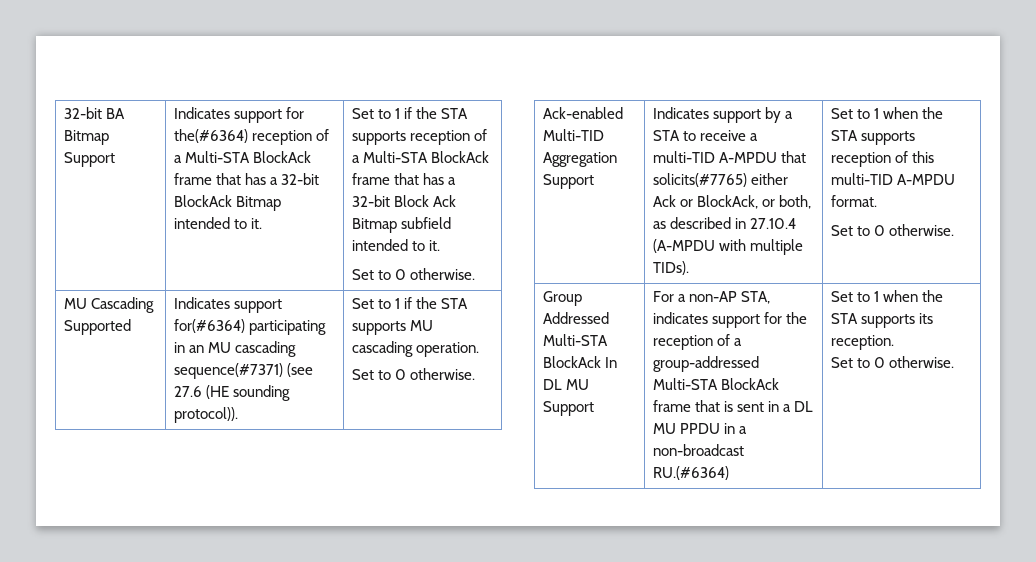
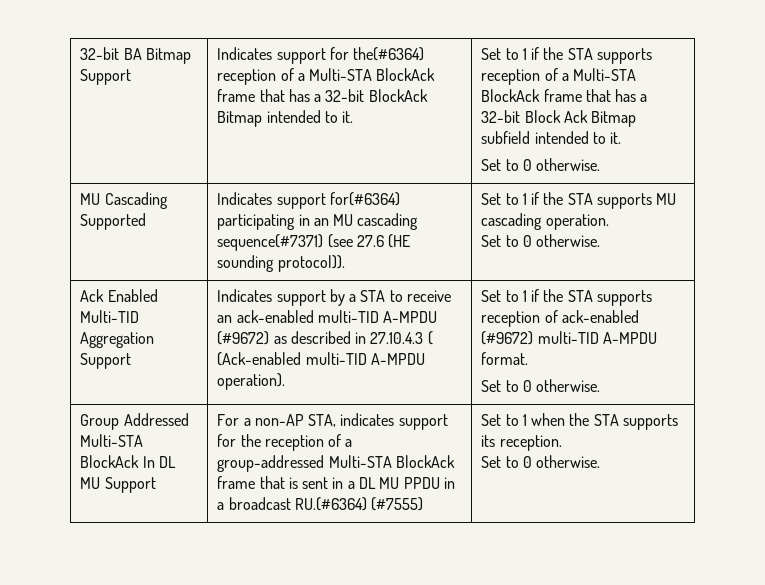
[542,107,623,119] Ack-enabled -> [80,289,158,302] Ack Enabled
[749,133,758,141] [652,151,806,163] [652,173,788,187] [652,195,811,209] [652,217,796,229] [652,239,803,255] [652,261,689,275] [830,107,943,119] [830,130,915,145] [830,151,934,167] a multi-TID A-MPDU that solicits(#7765) either Ack or BlockAck, or both, as described in 27.10.4 (A-MPDU with multiple TIDs). | Set to 1 when the STA supports reception of this -> [217,310,438,323] [217,331,433,345] [217,352,425,366] [217,373,286,390] [481,289,653,306] [481,310,639,327] [481,331,534,345] an ack-enabled multi-TID A-MPDU (#9672) as described in 27.10.4.3 ( (Ack-enabled multi-TID A-MPDU operation). | Set to 1 if the STA supports reception of ack-enabled (#9672)
[652,444,744,456] non-broadcast -> [228,497,291,510] broadcast
(729, 473) none -> [371,497,424,511] (#7555)

